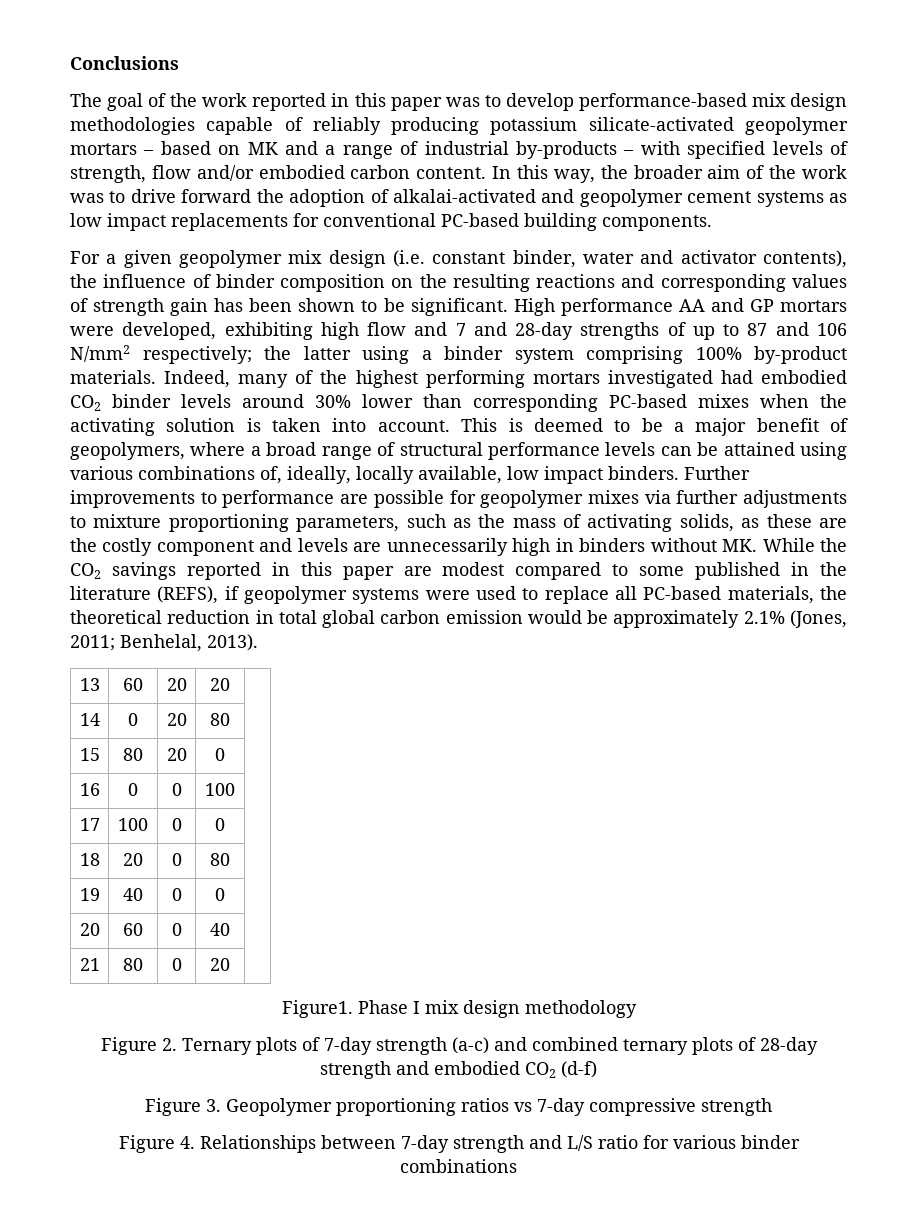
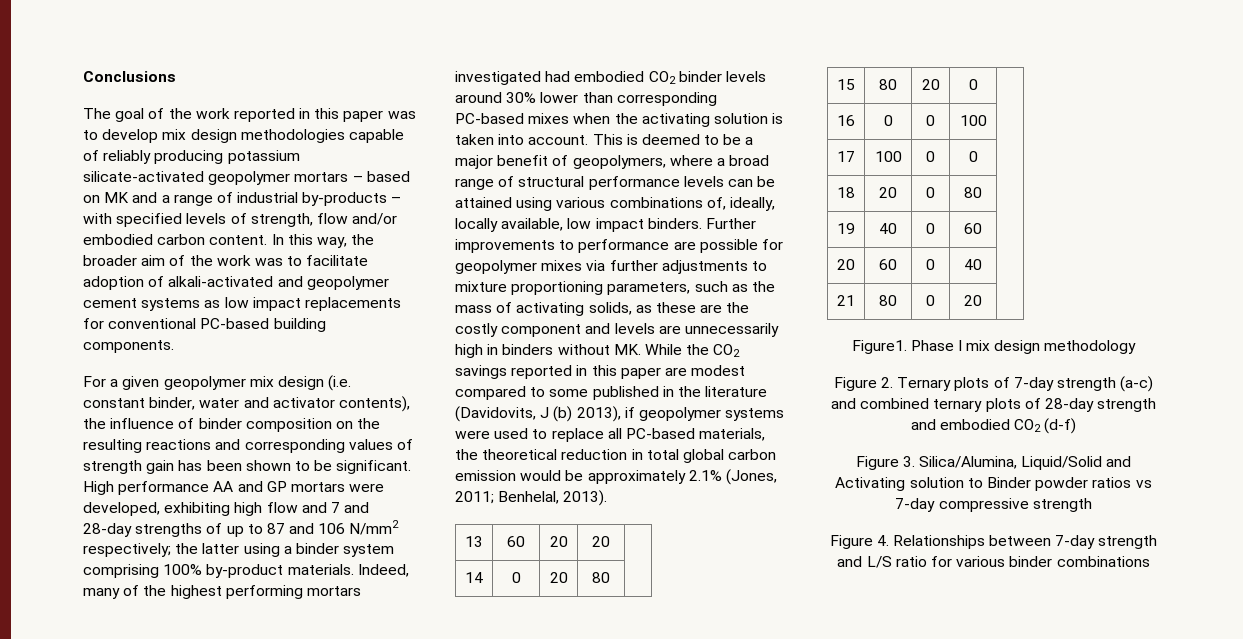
[578,93,747,111] performance-based -> (159, 136) none
[130,189,284,203] drive forward the -> [306,255,369,266] facilitate
[392,189,536,203] alkalai-activated -> [168,276,274,287] alkali-activated
[157,586,219,604] (REFS), -> [455,406,621,422] (Davidovits, J (b) 2013),
[215,888,225,901] 0 -> [964,223,982,234] 60
[226,1098,456,1116] Geopolymer proportioning -> [919,456,1132,470] [835,477,1089,491] Silica/Alumina, Liquid/Solid and Activating solution to Binder powder

